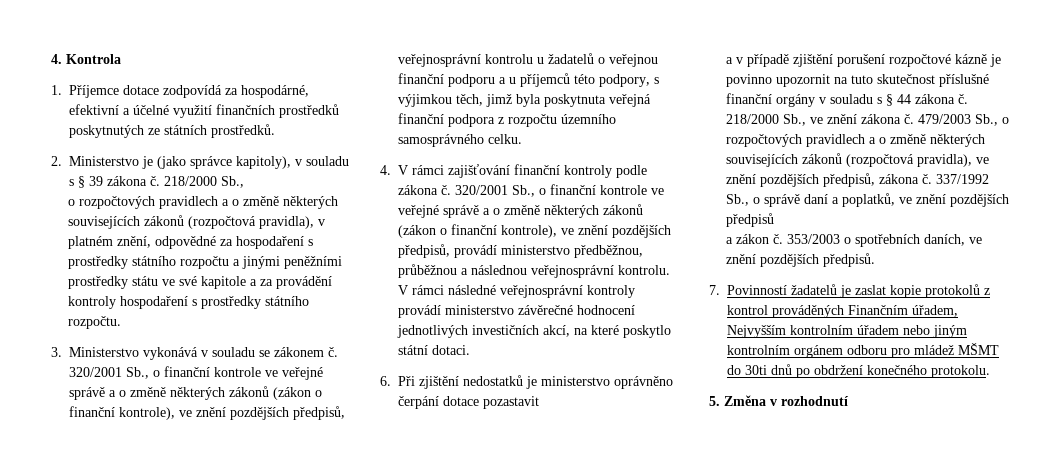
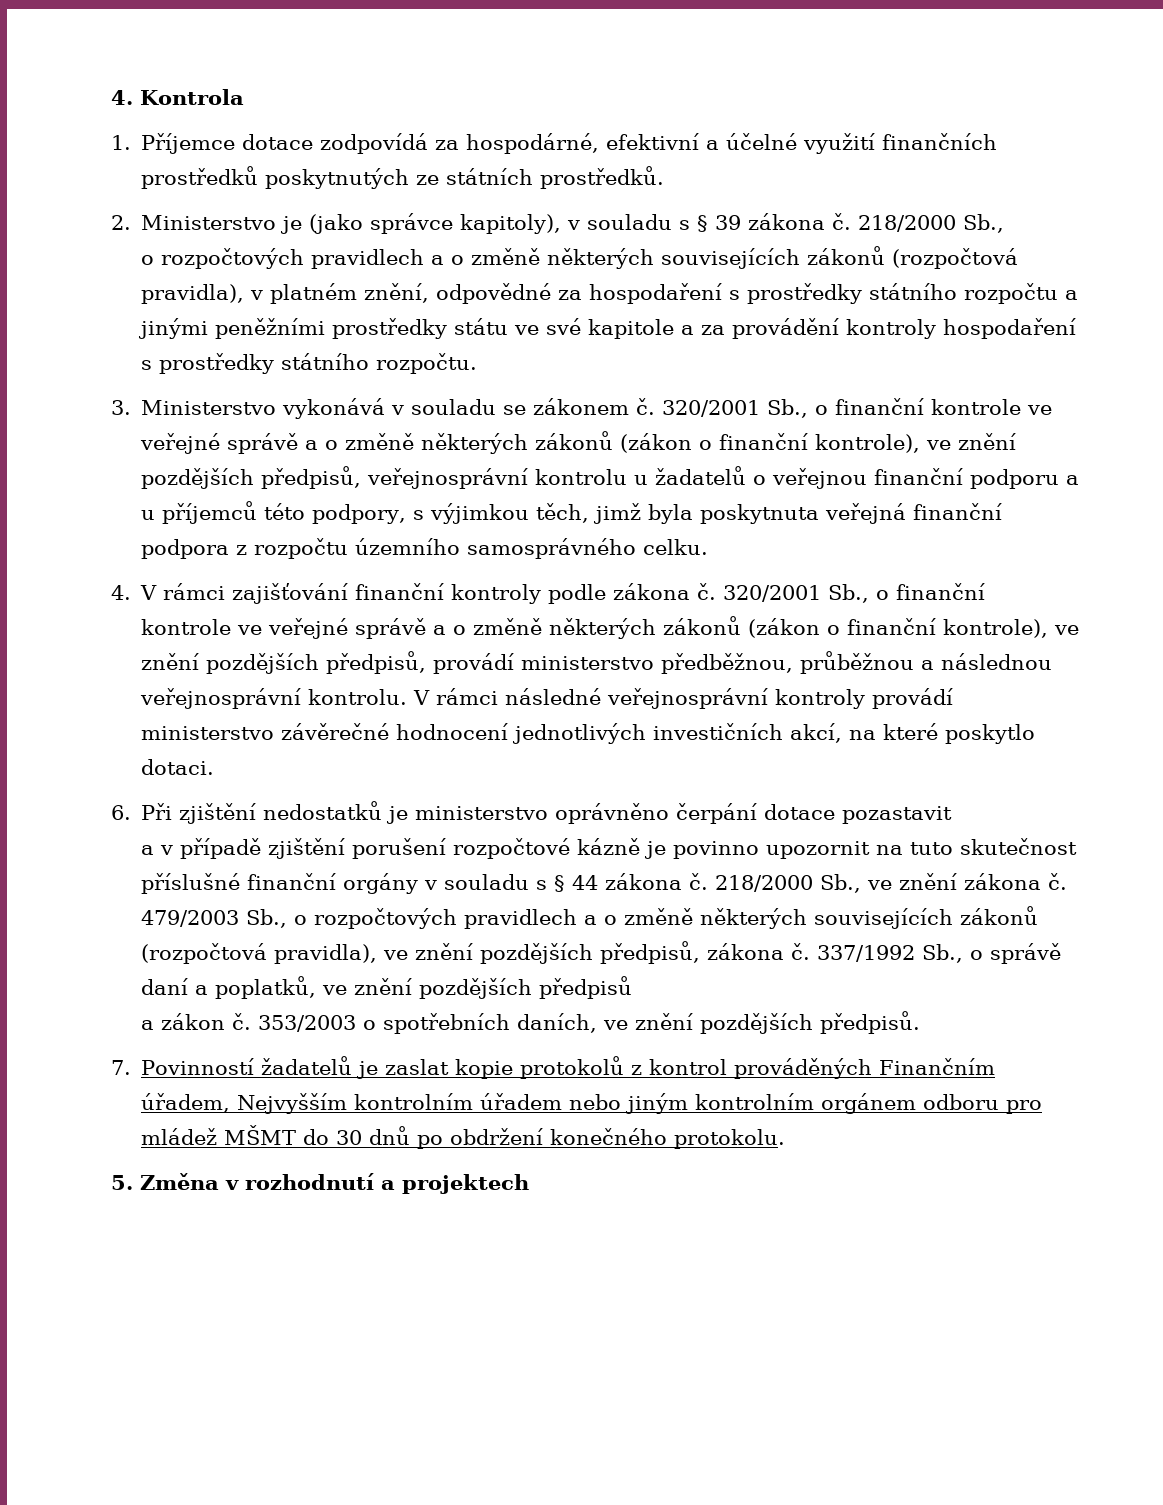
[398,345,428,355] státní -> (1036, 734) none
[745,365,767,375] 30ti -> [336,1130,363,1145] 30
(849, 401) none -> [381,1174,529,1194] a projektech

